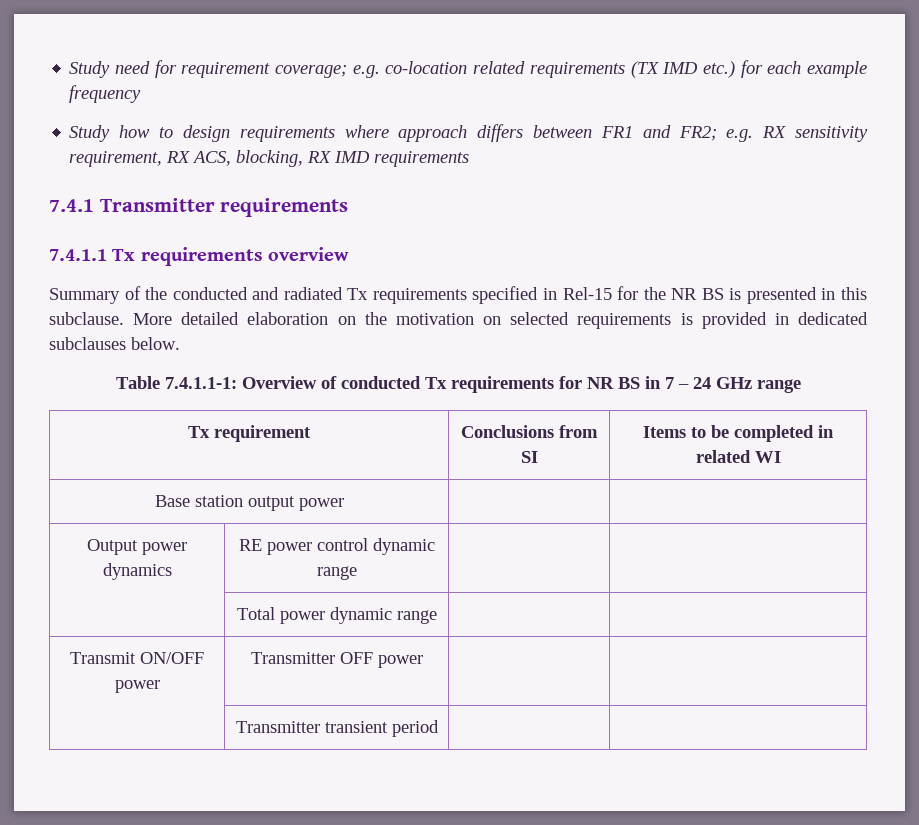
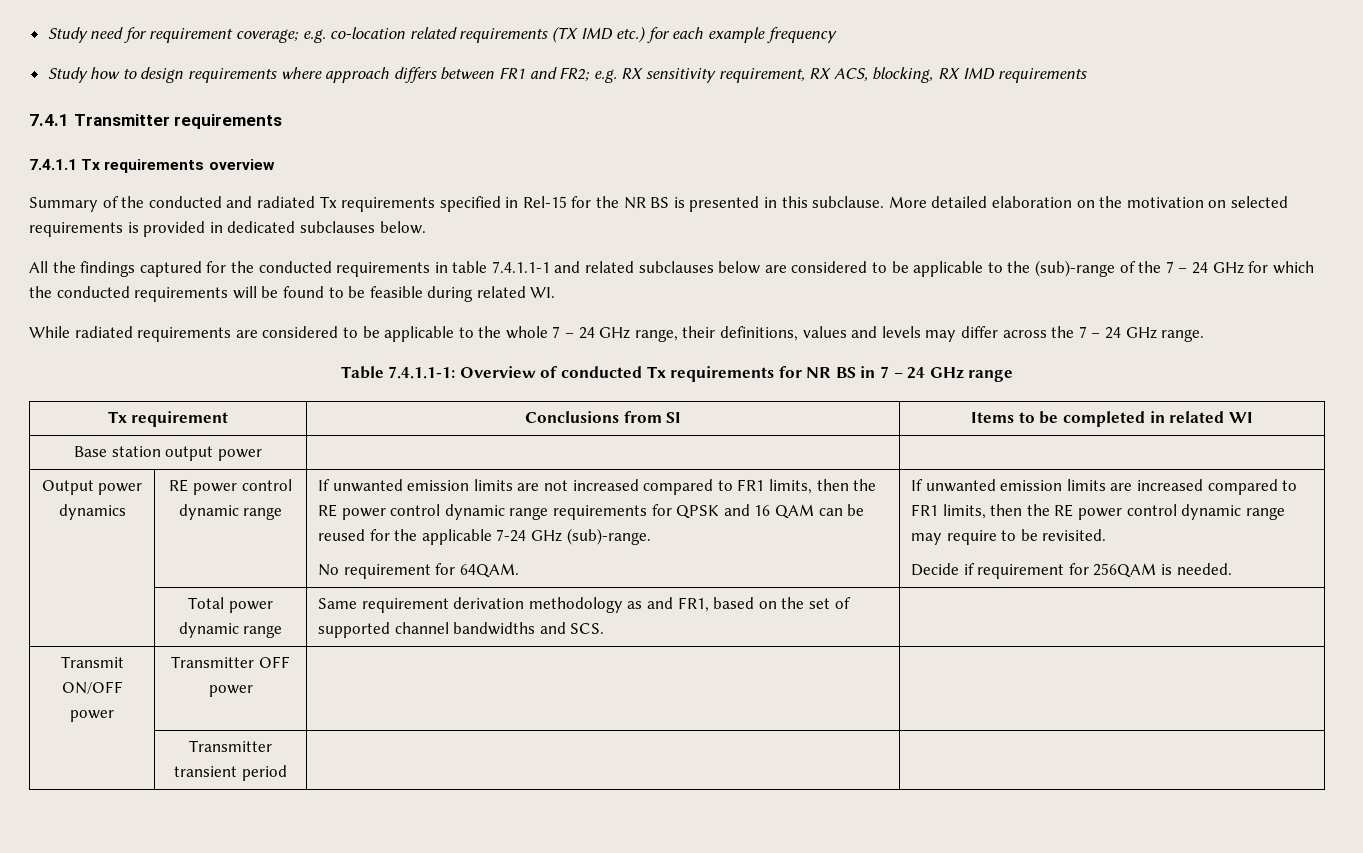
(180, 343) none -> [29,260,1314,277] [29,286,556,302] [29,326,1205,342] // All the findings captured for the conducted requirements in table 7.4.1.1-1 and related subclauses below are considered to be applicable to the (sub)-range of the 7 – 24 GHz for which the conducted requirements will be found to be feasible during related WI. // While radiated requirements are considered to be applicable to the whole 7 – 24 GHz range, their definitions, values and levels may differ across the 7 – 24 GHz range.
[236,607,437,624] | // | Total power dynamic range | -> [318,479,877,495] [318,504,865,520] [318,528,651,545] [318,563,519,579] [911,479,1298,495] [911,504,1285,520] [911,529,1107,545] [911,563,1232,579] [188,597,273,613] [178,622,283,638] [318,597,851,613] [318,622,605,638] If unwanted emission limits are not increased compared to FR1 limits, then the RE power control dynamic range requirements for QPSK and 16 QAM can be reused for the applicable 7-24 GHz (sub)-range. // No requirement for 64QAM. | If unwanted emission limits are increased compared to FR1 limits, then the RE power control dynamic range may require to be revisited. // Decide if requirement for 256QAM is needed. // | Total power dynamic range | Same requirement derivation methodology as and FR1, based on the set of supported channel bandwidths and SCS.

